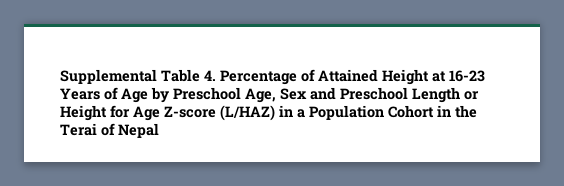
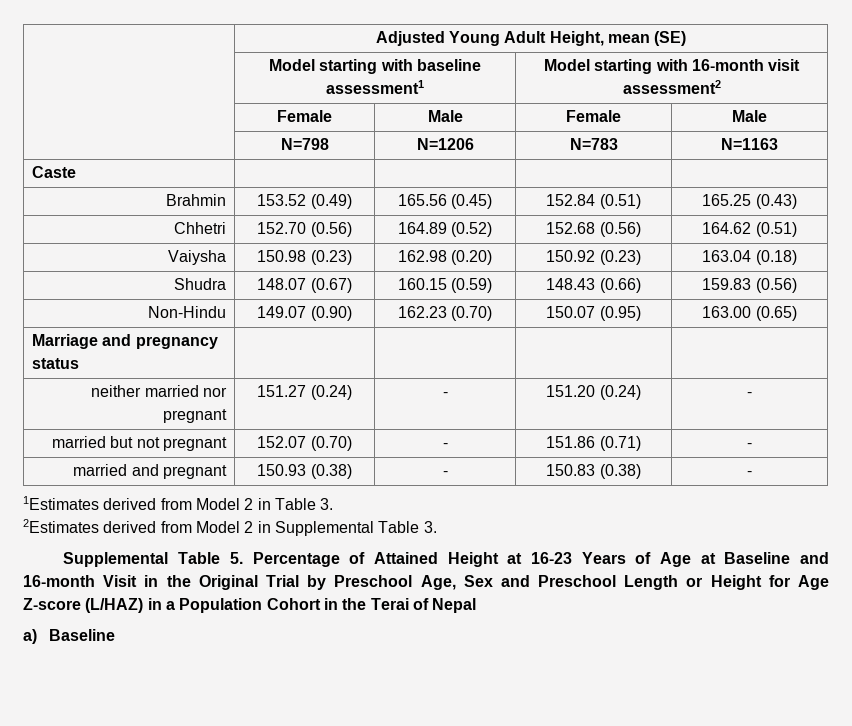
[60,69,216,84] Supplemental Table 4. -> [375,31,687,46] [269,59,481,74] [326,80,424,94] [543,59,801,74] [622,80,721,94] [277,110,332,122] [427,110,463,122] [566,110,621,122] [732,110,767,122] [280,138,329,150] [416,138,474,150] [569,138,618,150] [721,138,778,150] [32,166,77,178] [165,194,226,206] [257,194,352,209] [397,194,493,209] [546,194,641,209] [702,194,797,209] [173,222,226,234] [257,222,352,237] [397,222,493,237] [546,222,641,237] [702,222,797,237] [167,250,226,265] [257,250,352,265] [397,250,493,265] [546,250,641,265] [702,250,797,265] [173,278,226,290] [257,278,352,293] [397,278,493,293] [546,278,641,293] [702,278,797,293] [147,306,226,318] [257,306,352,321] [397,306,493,321] [546,306,641,321] [702,306,797,321] [32,334,218,349] [32,358,80,369] [91,385,227,397] [162,409,227,423] [257,385,352,400] [442,392,448,397] [546,385,641,400] [747,392,752,397] [51,436,227,451] [257,436,352,451] [442,443,448,448] [546,436,641,451] [747,443,752,448] [73,464,227,479] [257,464,352,479] [442,471,448,476] [546,464,641,479] [747,471,752,476] [23,496,334,510] [23,519,437,536] [63,552,243,567] | Adjusted Young Adult Height, mean (SE) // | Model starting with baseline assessment1 | Model starting with 16-month visit assessment2 // | Female | Male | Female | Male // | N=798 | N=1206 | N=783 | N=1163 // Caste | | | | // Brahmin | 153.52 (0.49) | 165.56 (0.45) | 152.84 (0.51) | 165.25 (0.43) // Chhetri | 152.70 (0.56) | 164.89 (0.52) | 152.68 (0.56) | 164.62 (0.51) // Vaiysha | 150.98 (0.23) | 162.98 (0.20) | 150.92 (0.23) | 163.04 (0.18) // Shudra | 148.07 (0.67) | 160.15 (0.59) | 148.43 (0.66) | 159.83 (0.56) // Non-Hindu | 149.07 (0.90) | 162.23 (0.70) | 150.07 (0.95) | 163.00 (0.65) // Marriage and pregnancy status | | | | // neither married nor pregnant | 151.27 (0.24) | - | 151.20 (0.24) | - // married but not pregnant | 152.07 (0.70) | - | 151.86 (0.71) | - // married and pregnant | 150.93 (0.38) | - | 150.83 (0.38) | - // 1Estimates derived from Model 2 in Table 3. // 2Estimates derived from Model 2 in Supplemental Table 3. // Supplemental Table 5.
(148, 95) none -> [700,552,829,564] [23,575,299,590] at Baseline and 16-month Visit in the Original Trial
(159, 130) none -> [23,629,116,644] // a) Baseline

